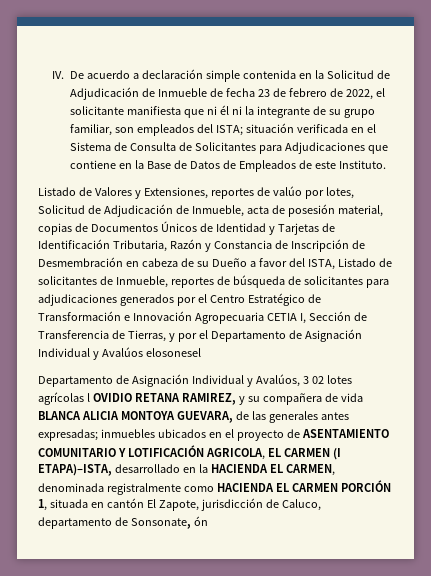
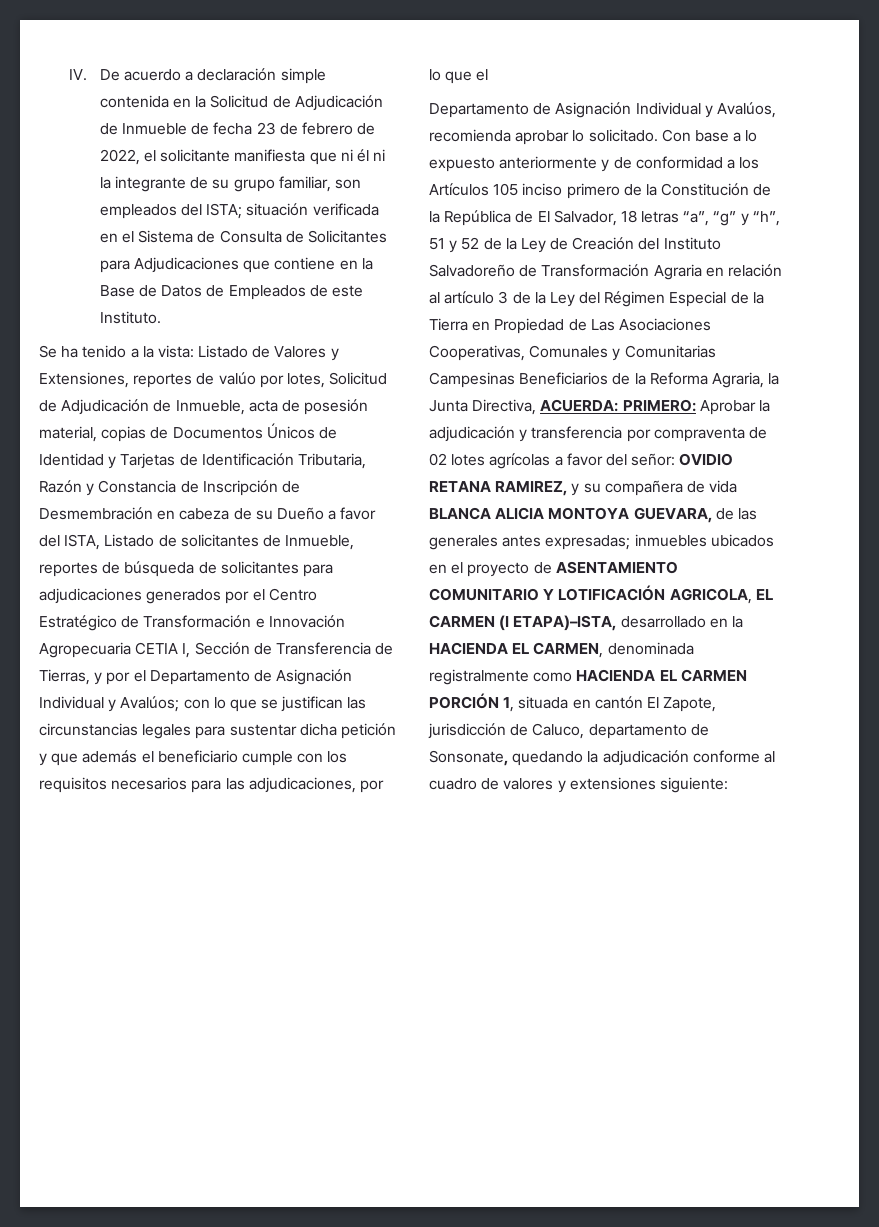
(386, 164) none -> [39,345,194,358] Se ha tenido a la vista:
[101,347,201,357] Avalúos elosonesel -> [120,696,367,712] [39,723,396,739] [39,750,348,766] [39,777,384,793] [429,69,489,84] Avalúos; con lo que se justifican las circunstancias legales para sustentar dicha petición y que además el beneficiario cumple con los requisitos necesarios para las adjudicaciones, por lo que el
[302,375,352,384] [38,392,90,405] 3 02 lotes agrícolas l -> [429,129,758,145] [429,156,760,172] [429,183,772,199] [429,210,780,226] [429,237,721,253] [429,264,782,280] [429,291,764,307] [429,318,711,334] [429,345,716,361] [429,372,780,388] [429,399,770,415] [429,426,767,442] [429,453,676,469] recomienda aprobar lo solicitado. Con base a lo expuesto anteriormente y de conformidad a los Artículos 105 inciso primero de la Constitución de la República de El Salvador, 18 letras “a”, “g” y “h”, 51 y 52 de la Ley de Creación del Instituto Salvadoreño de Transformación Agraria en relación al artículo 3 de la Ley del Régimen Especial de la Tierra en Propiedad de Las Asociaciones Cooperativas, Comunales y Comunitarias Campesinas Beneficiarios de la Reforma Agraria, la Junta Directiva, ACUERDA: PRIMERO: Aprobar la adjudicación y transferencia por compraventa de 02 lotes agrícolas a favor del señor:
[193,516,208,526] ón -> [512,750,775,766] [429,777,728,793] quedando la adjudicación conforme al cuadro de valores y extensiones siguiente:

